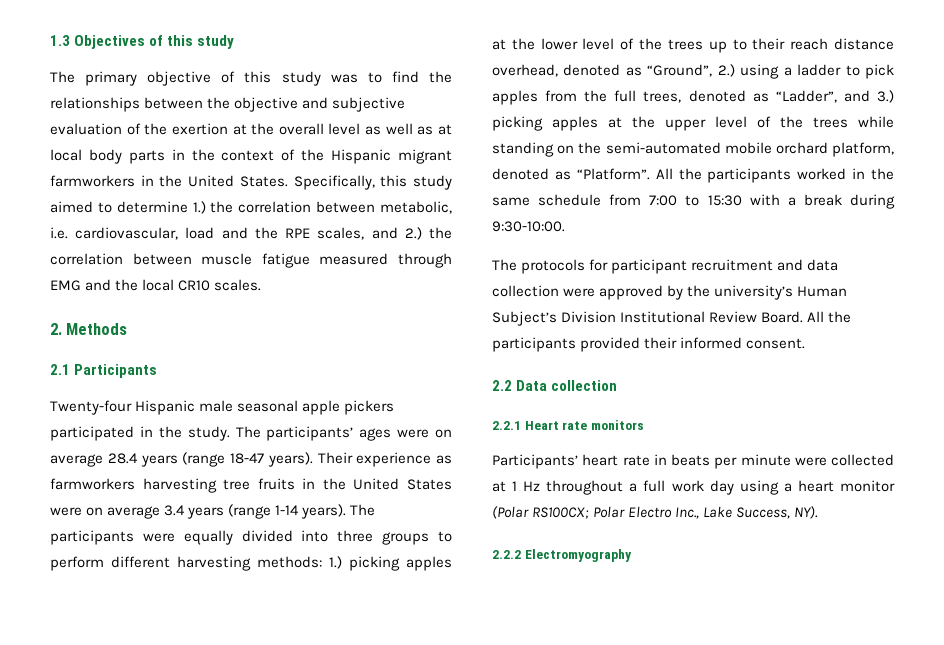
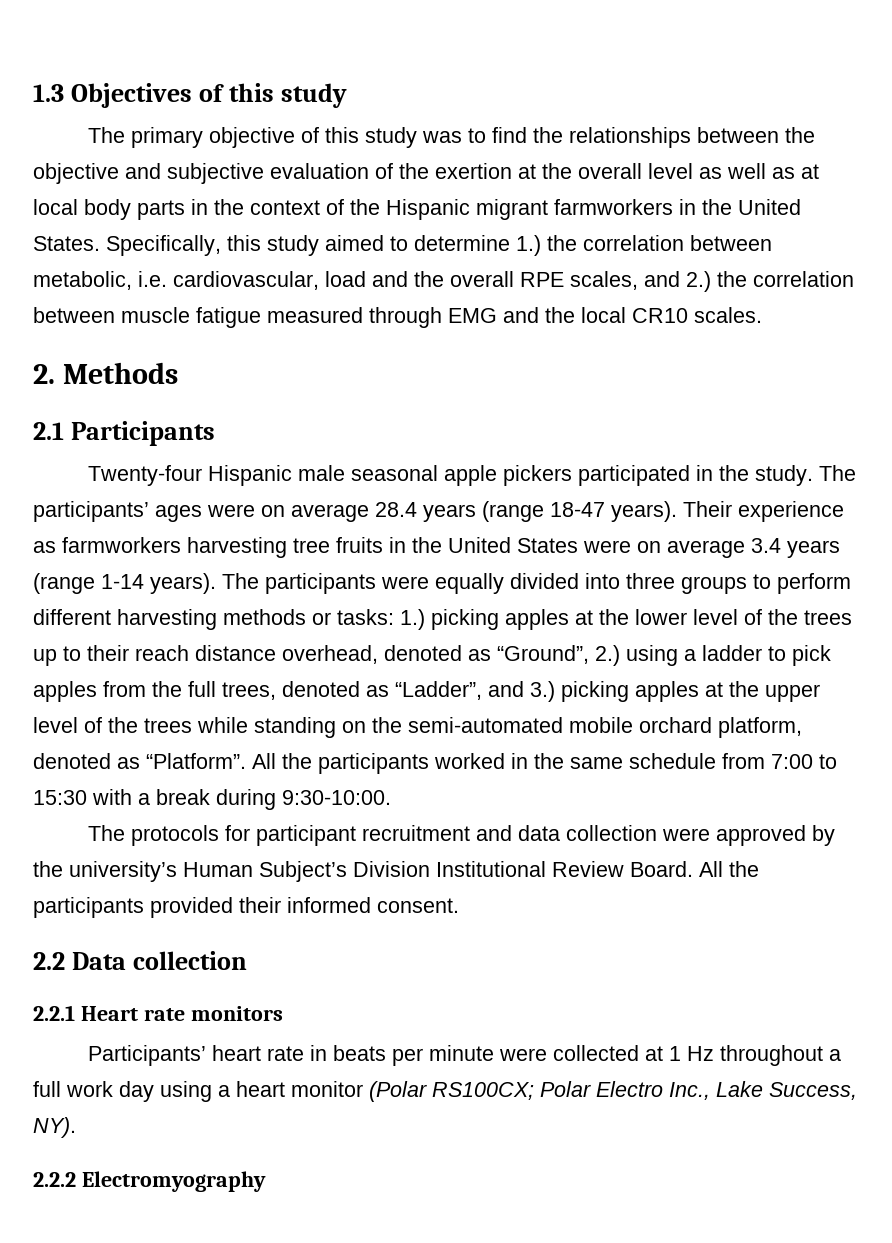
(278, 233) none -> [450,271,514,287] overall
[257,556,322,568] methods: -> [223,609,394,625] methods or tasks:

